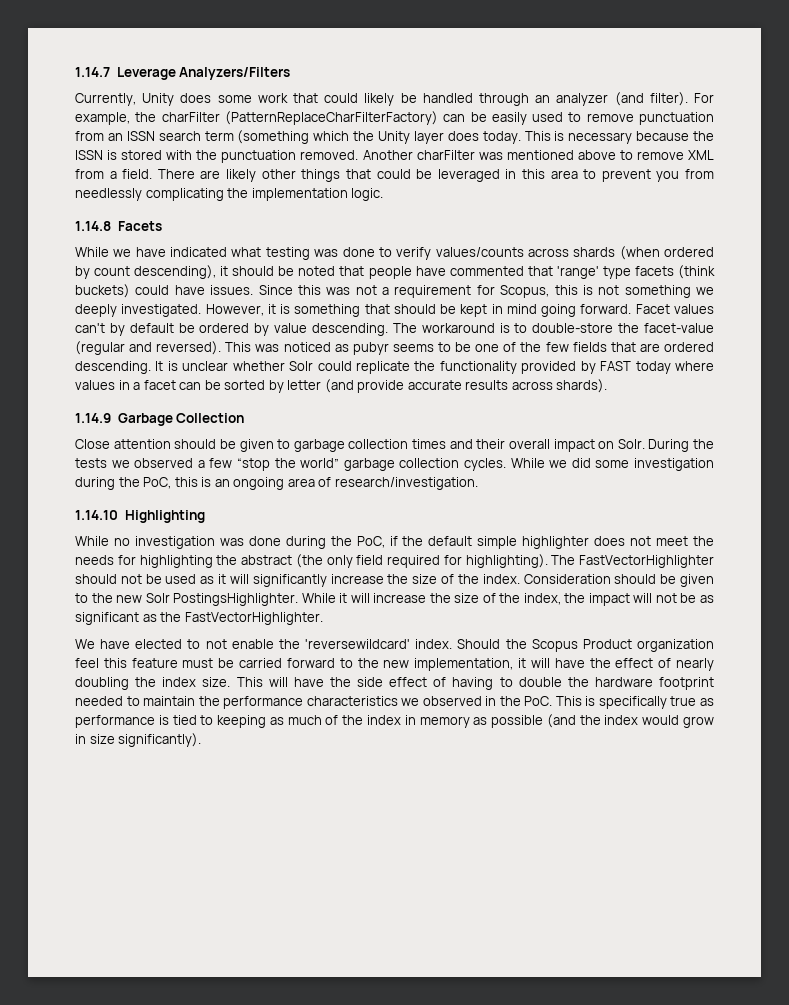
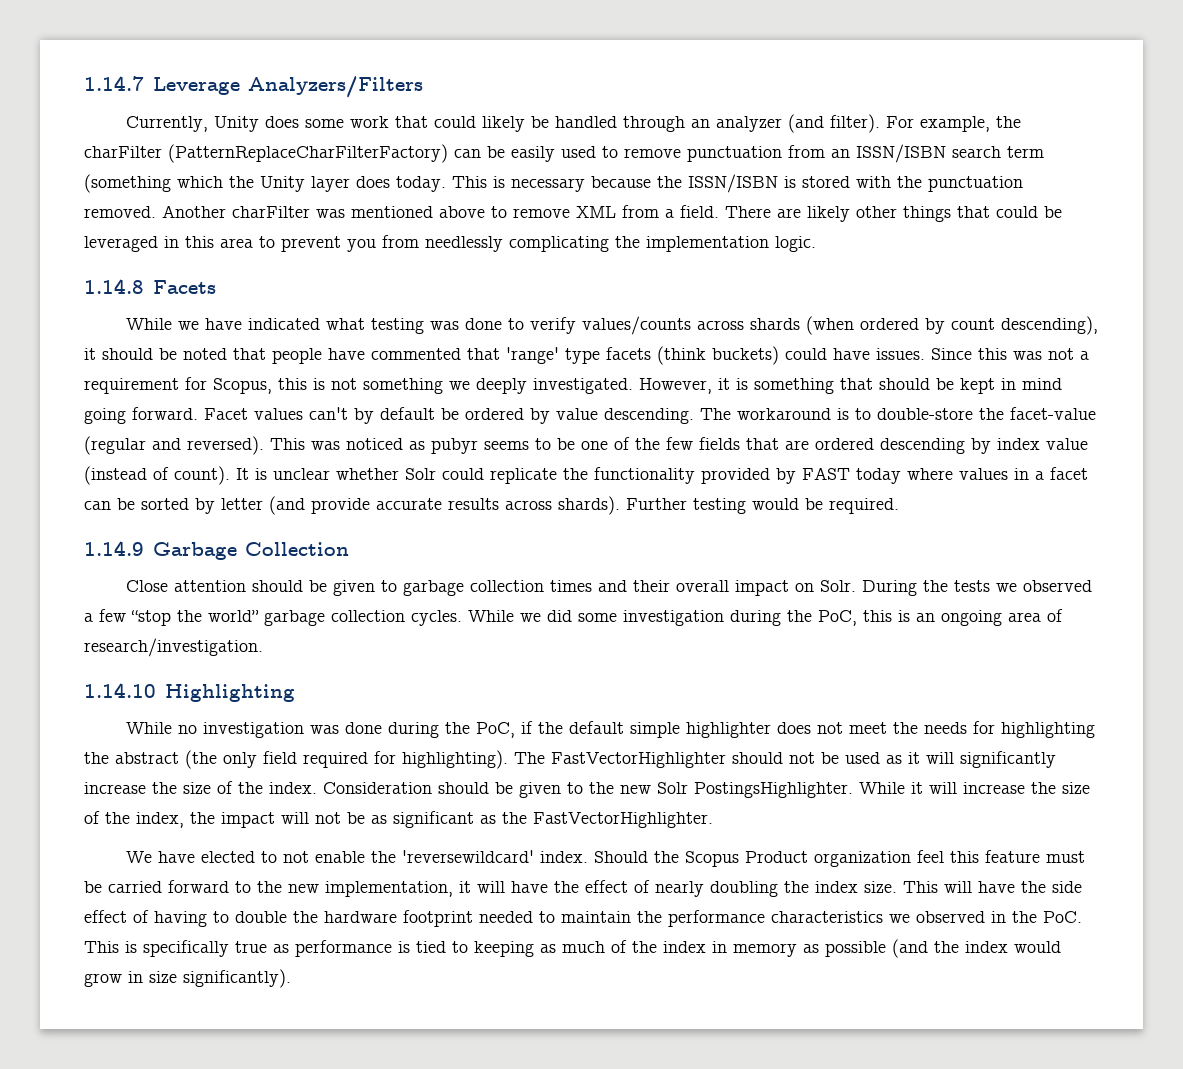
[126,131,155,141] ISSN -> [856,144,946,163] ISSN/ISBN
[75,150,103,160] ISSN -> [688,174,778,193] ISSN/ISBN
[75,361,151,374] descending. -> [880,438,1088,454] [84,466,230,485] descending by index value (instead of count).
(608, 386) none -> [626,498,899,514] Further testing would be required.

